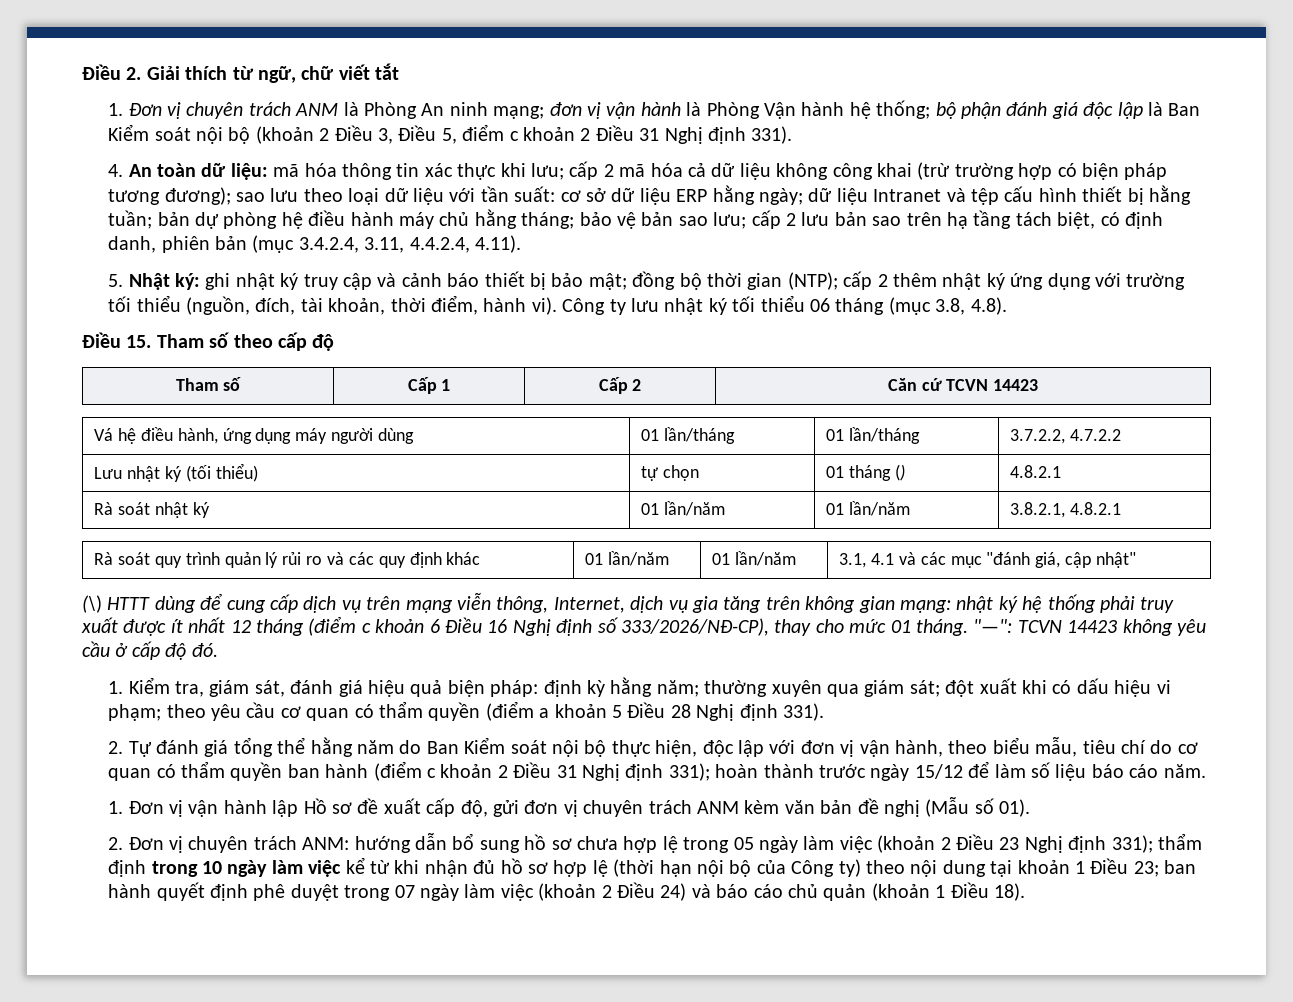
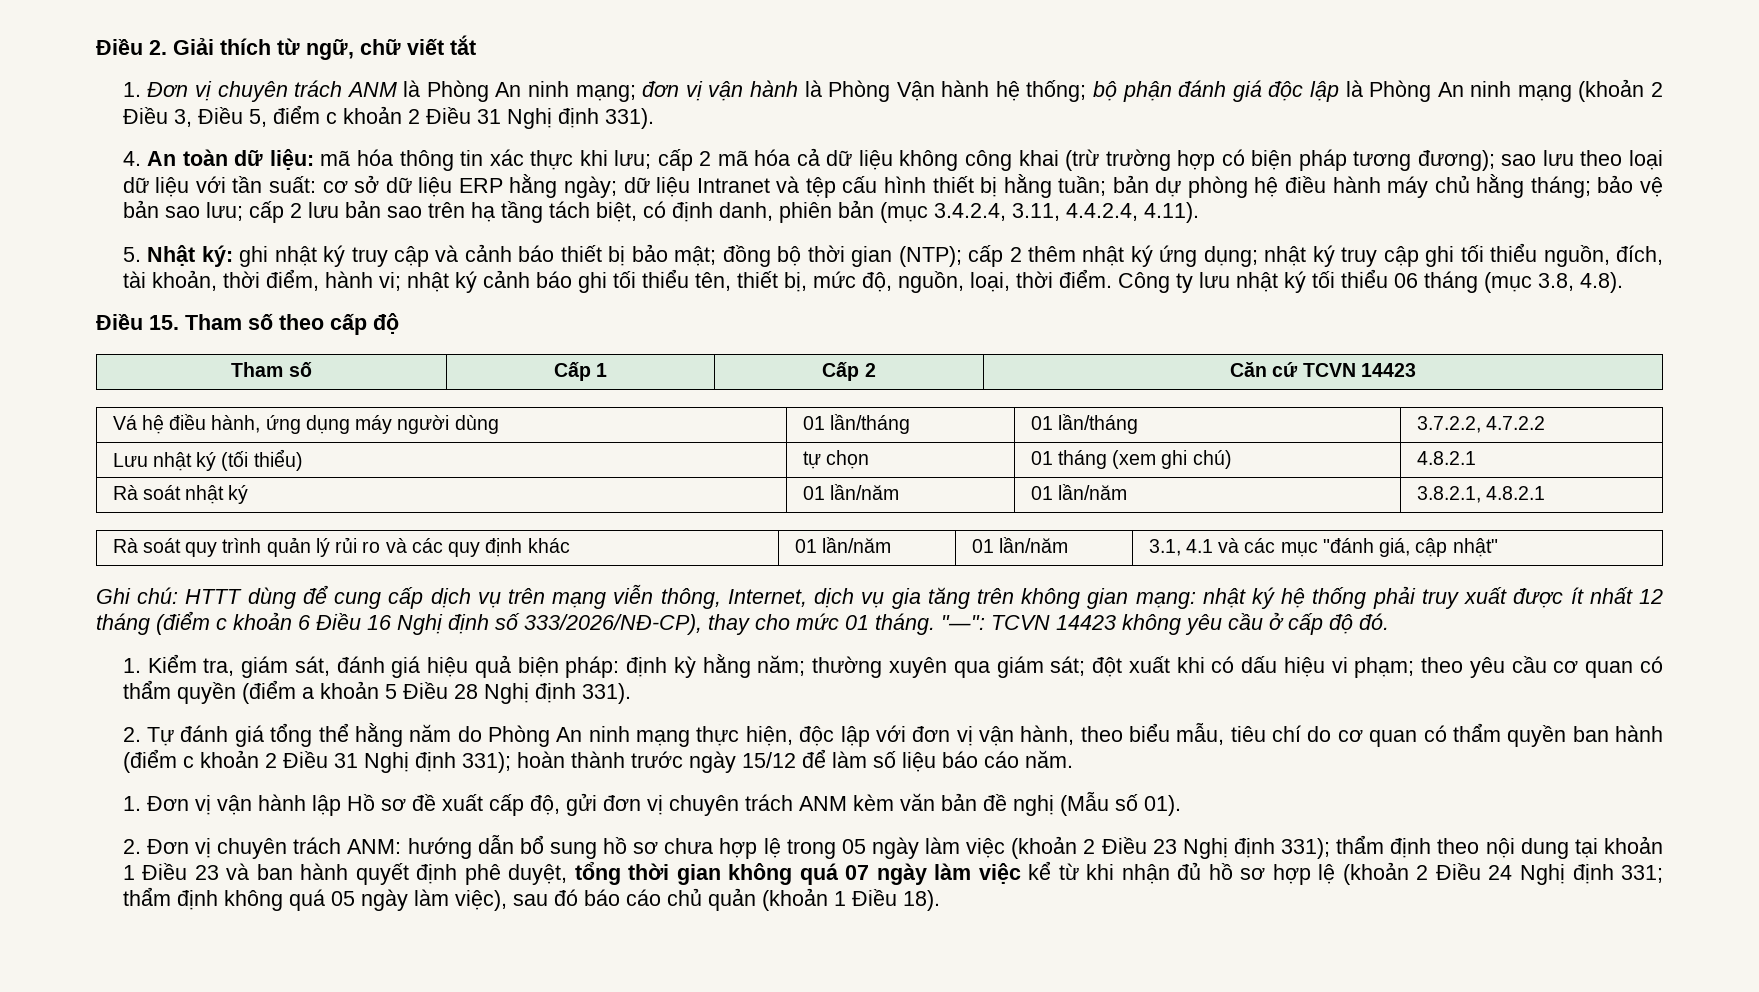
[1168,103,1201,116] [108,124,251,144] Ban Kiểm soát nội bộ -> [1369,80,1572,102] Phòng An ninh mạng
[1047,273,1186,290] [108,295,251,315] dụng với trường tối thiểu (nguồn, -> [1203,243,1610,267] dụng; nhật ký truy cập ghi tối thiểu nguồn,
[531,297,557,315] vi). -> [378,269,1112,293] vi; nhật ký cảnh báo ghi tối thiểu tên, thiết bị, mức độ, nguồn, loại, thời điểm.
[894,464,905,481] () -> [1112,450,1232,469] (xem ghi chú)
[82,595,102,613] (\) -> [96,587,179,604] Ghi chú:
[426,737,607,757] Ban Kiểm soát nội bộ -> [488,725,691,747] Phòng An ninh mạng
[151,861,223,877] trong 10 -> [1437,836,1663,859] [122,862,870,885] theo nội dung tại khoản 1 Điều 23 và ban hành quyết định phê duyệt, tổng thời gian không quá 07
[613,858,1197,877] [108,882,711,901] (thời hạn nội bộ của Công ty) theo nội dung tại khoản 1 Điều 23; ban hành quyết định phê duyệt trong 07 ngày làm việc (khoản 2 Điều 24) và -> [1342,862,1664,885] [122,887,578,911] (khoản 2 Điều 24 Nghị định 331; thẩm định không quá 05 ngày làm việc), sau đó

